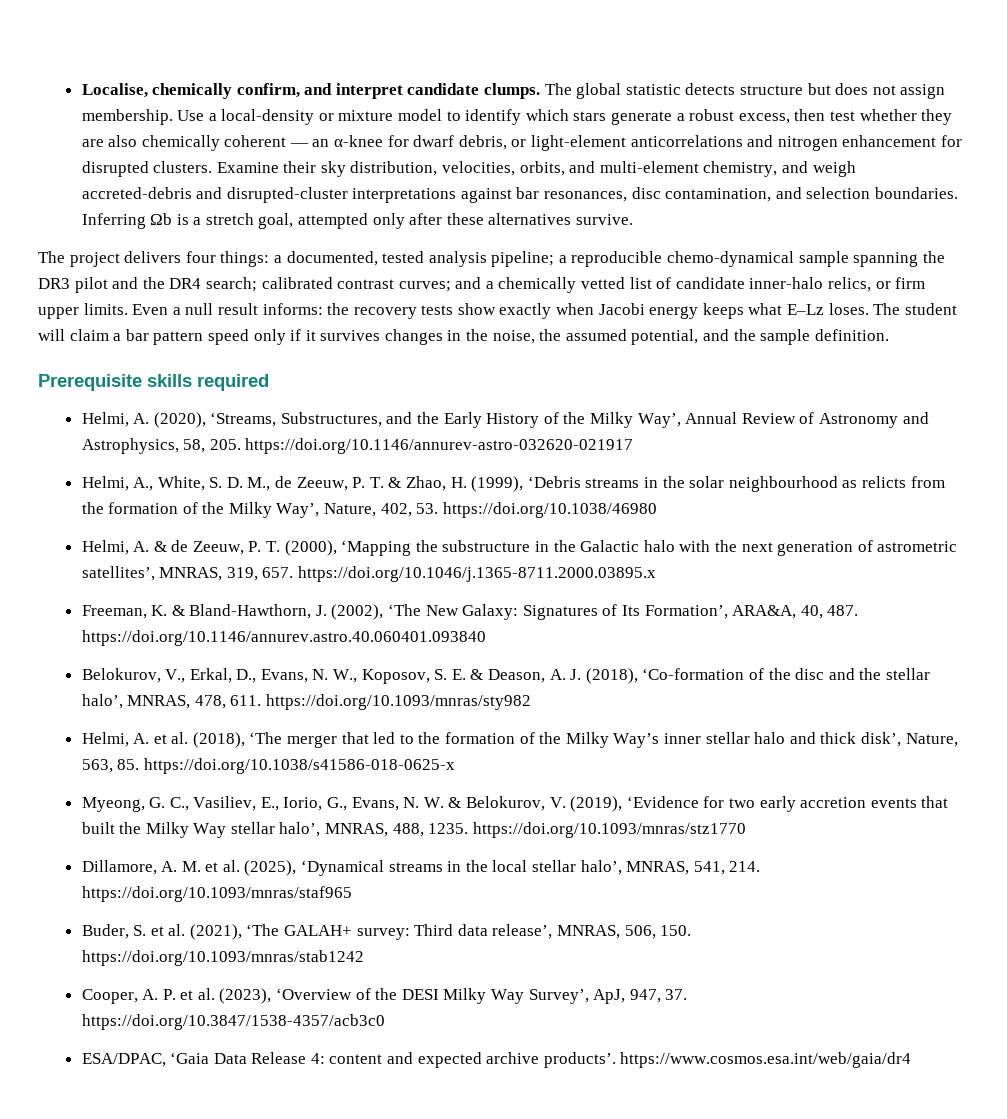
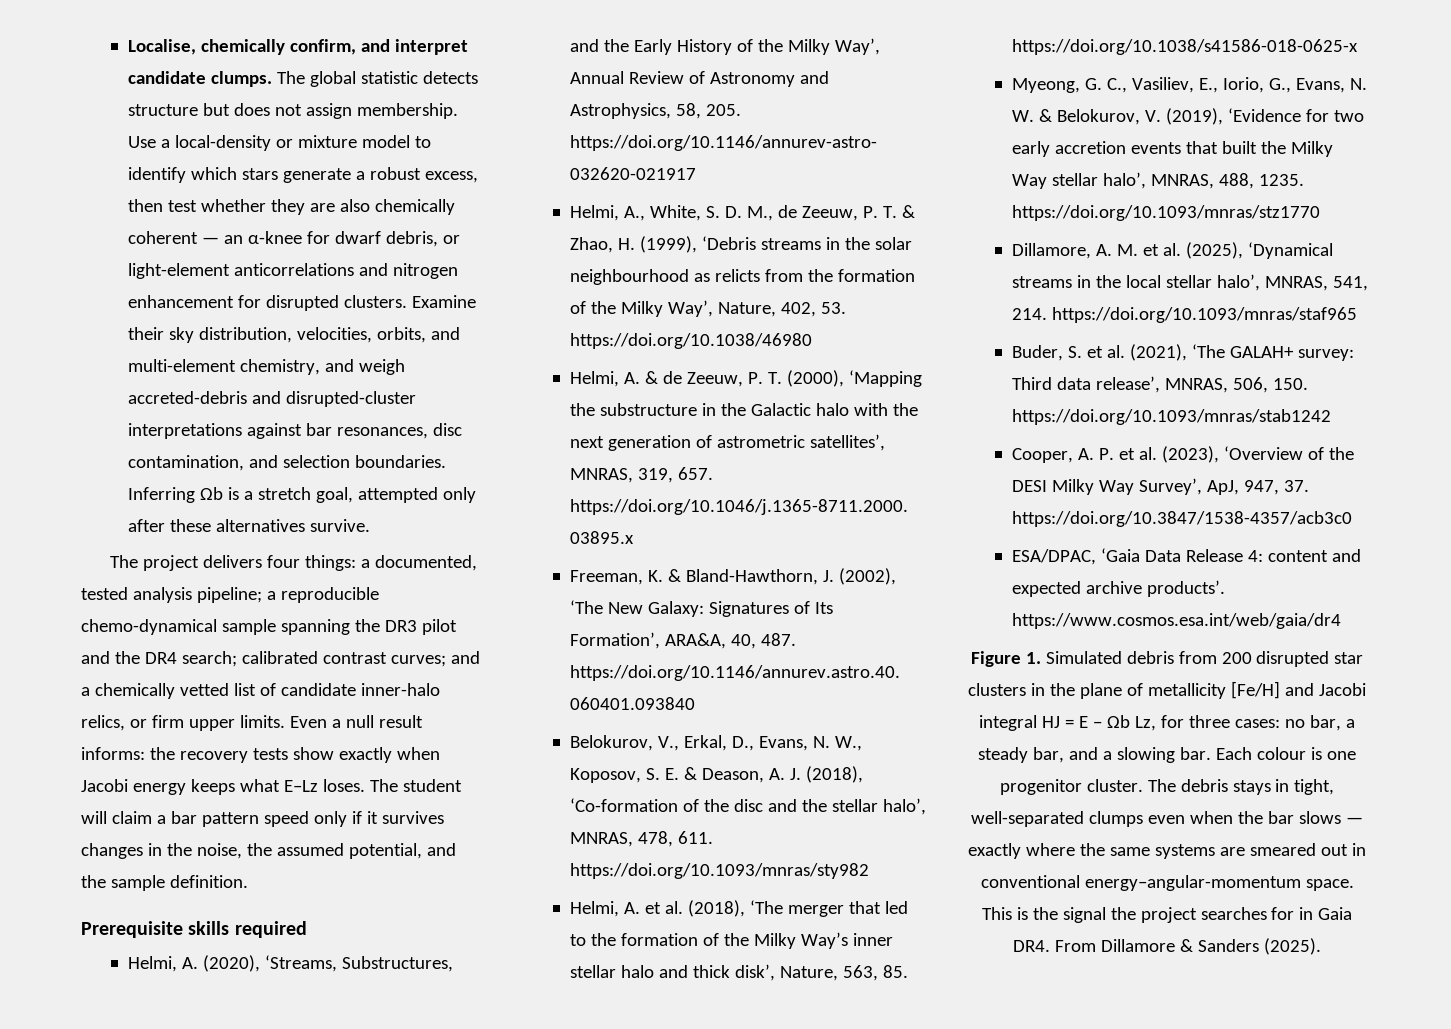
(912, 1060) none -> [970,651,1364,667] [968,681,1366,699] [979,715,1355,731] [978,747,1356,763] [999,779,1335,795] [971,811,1363,827] [968,843,1366,859] [980,875,1354,891] [981,907,1353,923] [1013,938,1321,955] // Figure 1. Simulated debris from 200 disrupted star clusters in the plane of metallicity [Fe/H] and Jacobi integral HJ = E − Ωb Lz, for three cases: no bar, a steady bar, and a slowing bar. Each colour is one progenitor cluster. The debris stays in tight, well-separated clumps even when the bar slows — exactly where the same systems are smeared out in conventional energy–angular-momentum space. This is the signal the project searches for in Gaia DR4. From Dillamore & Sanders (2025).

